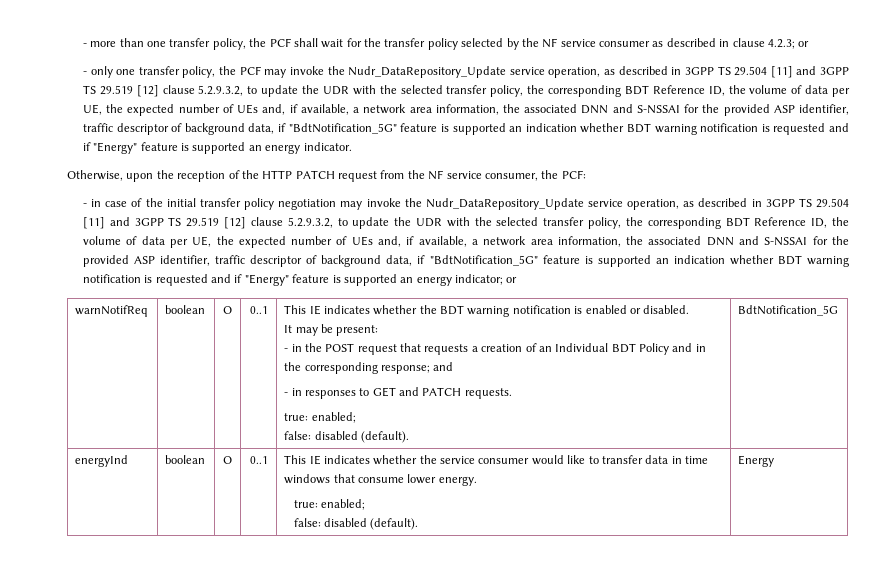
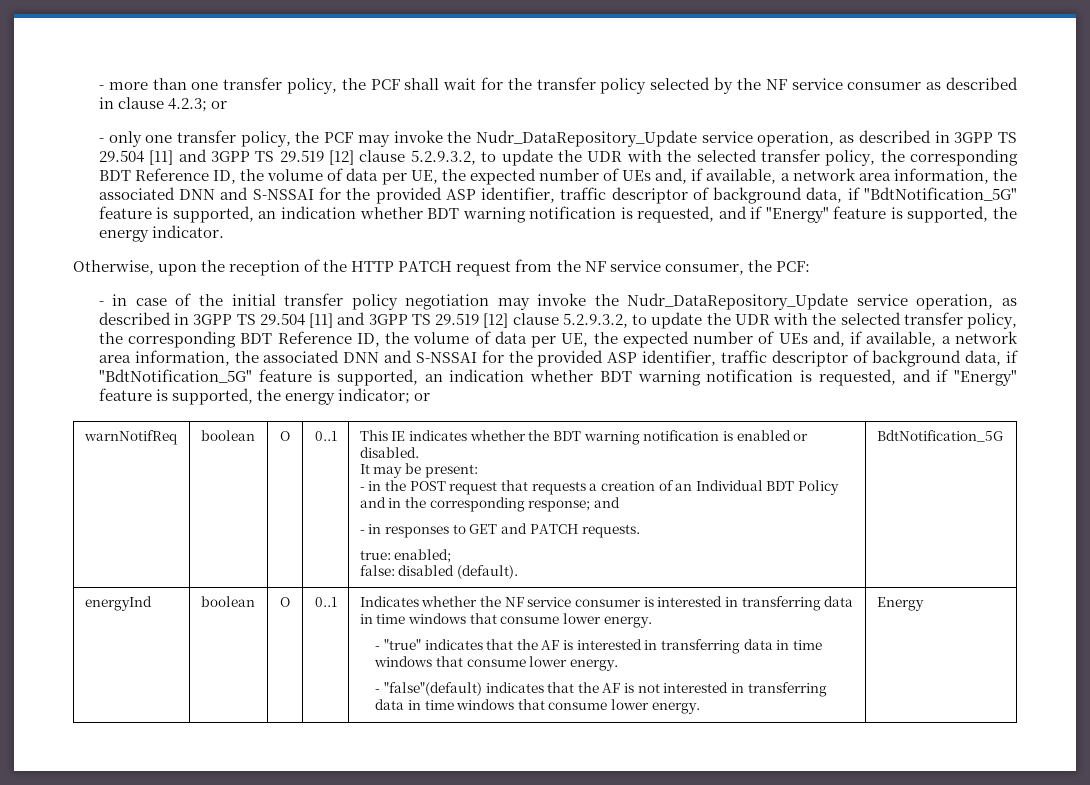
[452,123,850,135] [82,142,262,154] supported an indication whether BDT warning notification is requested and if "Energy" feature is supported an -> [172,206,1017,223] supported, an indication whether BDT warning notification is requested, and if "Energy" feature is supported, the
[597,255,850,267] [82,274,414,286] supported an indication whether BDT warning notification is requested and if "Energy" feature is supported an -> [337,369,1017,386] [98,388,282,405] supported, an indication whether BDT warning notification is requested, and if "Energy" feature is supported, the
[284,455,709,465] [284,474,477,486] [293,499,366,510] [293,518,419,530] This IE indicates whether the service consumer would like to transfer data in time windows that consume lower energy. // true: enabled; // false: disabled (default). -> [359,596,854,611] [359,613,652,628] [375,639,823,654] [374,656,618,671] [375,682,827,697] [375,699,700,714] Indicates whether the NF service consumer is interested in transferring data in time windows that consume lower energy. // - "true" indicates that the AF is interested in transferring data in time windows that consume lower energy. // - "false"(default) indicates that the AF is not interested in transferring data in time windows that consume lower energy.

